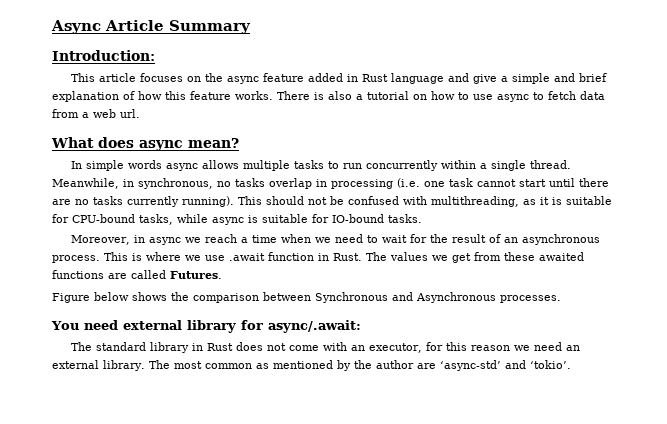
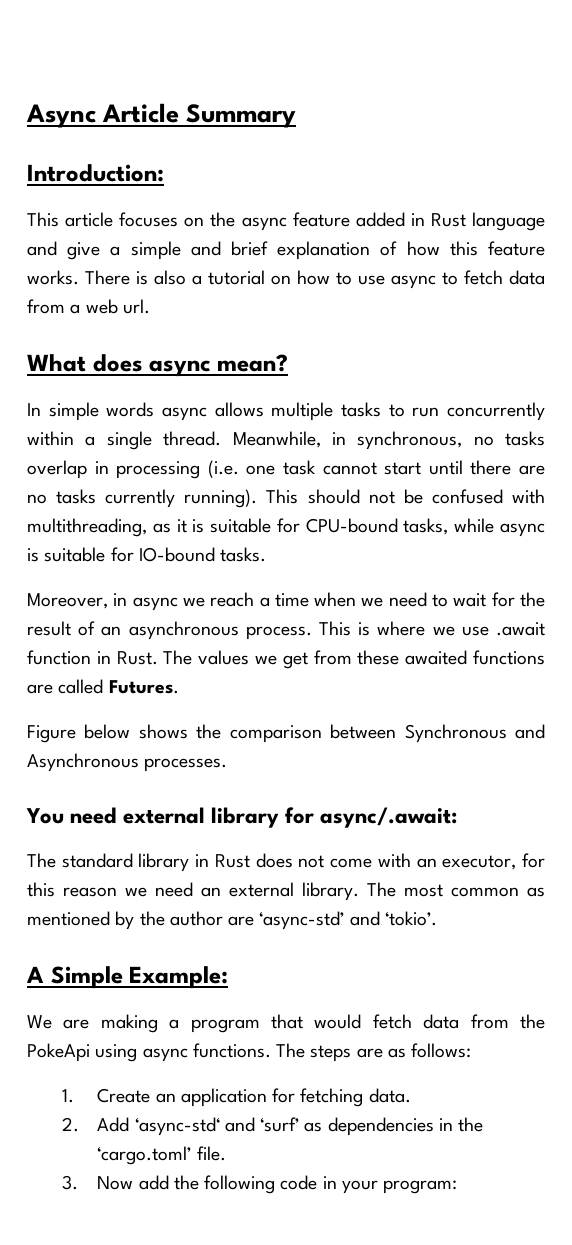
(571, 364) none -> [26,966,229,989] [27,1014,545,1033] [27,1043,472,1062] [62,1088,411,1107] [62,1117,484,1136] [97,1146,226,1165] [62,1175,458,1194] // A Simple Example: // We are making a program that would fetch data from the PokeApi using async functions. The steps are as follows: // 1. Create an application for fetching data. // 2. Add ‘async-std‘ and ‘surf’ as dependencies in the ‘cargo.toml’ file. // 3. Now add the following code in your program:

